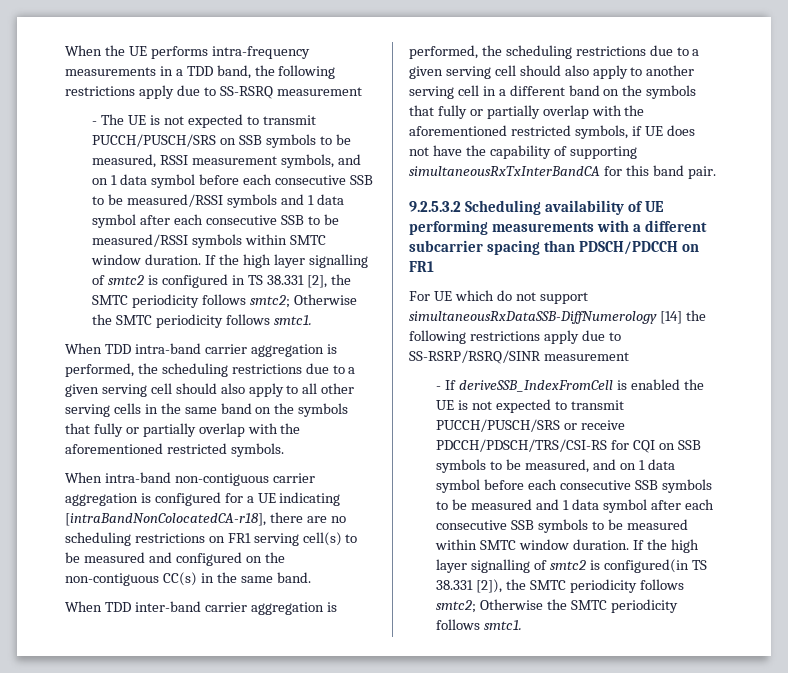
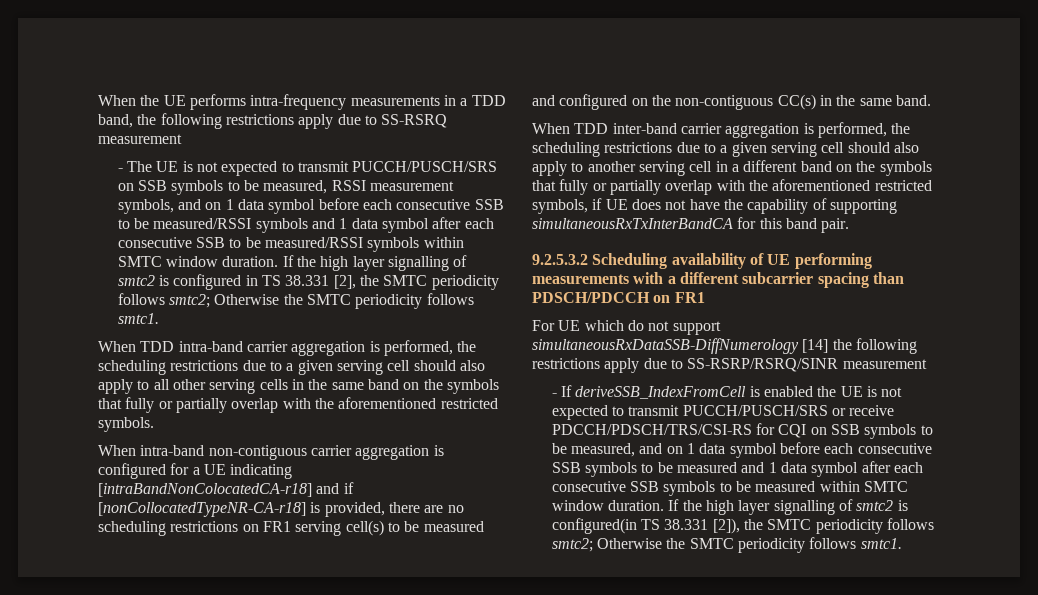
[65,513,266,526] [intraBandNonColocatedCA-r18], -> [98,482,354,497] [98,502,385,517] [intraBandNonColocatedCA-r18] and if [nonCollocatedTypeNR-CA-r18] is provided,

